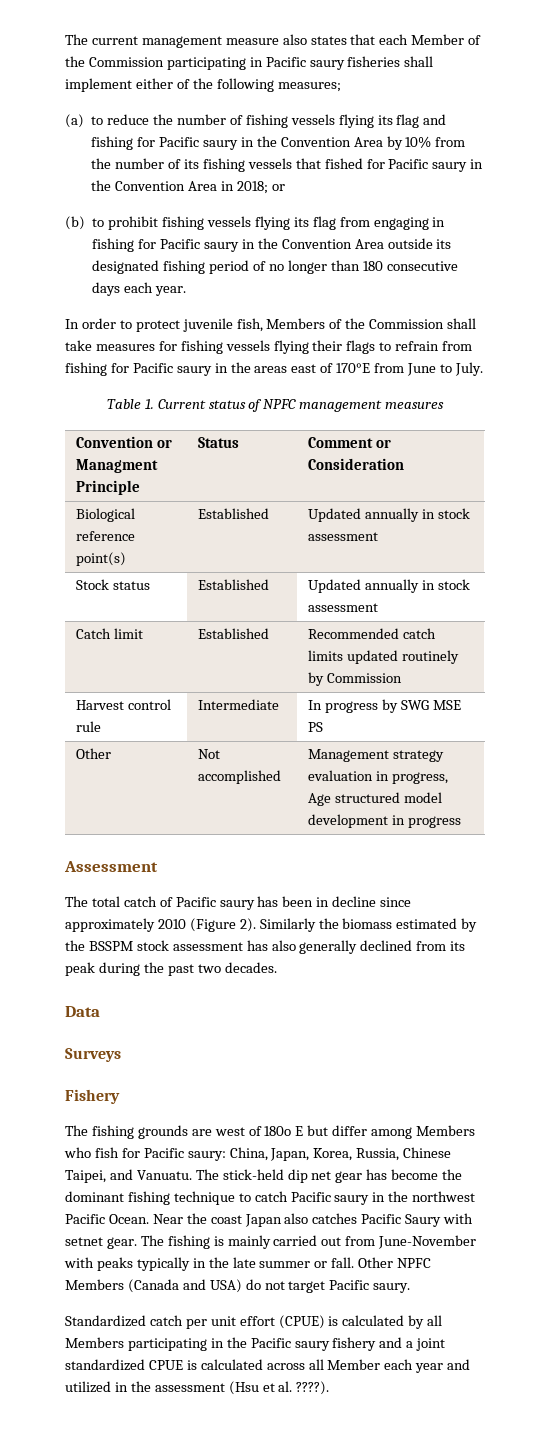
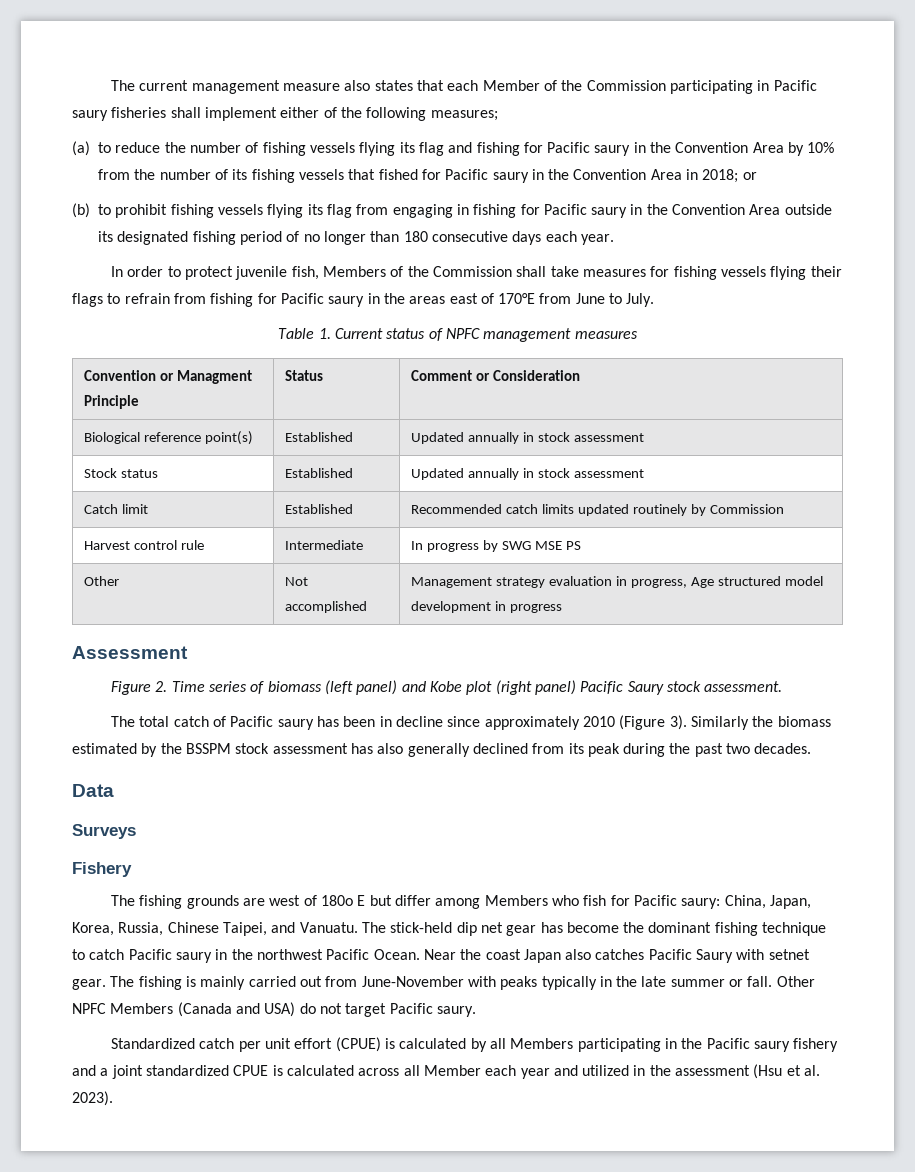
(158, 866) none -> [111,680,783,695] // Figure 2. Time series of biomass (left panel) and Kobe plot (right panel) Pacific Saury stock assessment.
[239,918,256,932] 2). -> [669,715,687,730] 3).
[296,1381,330,1395] ????). -> [72,1091,113,1106] 2023).

